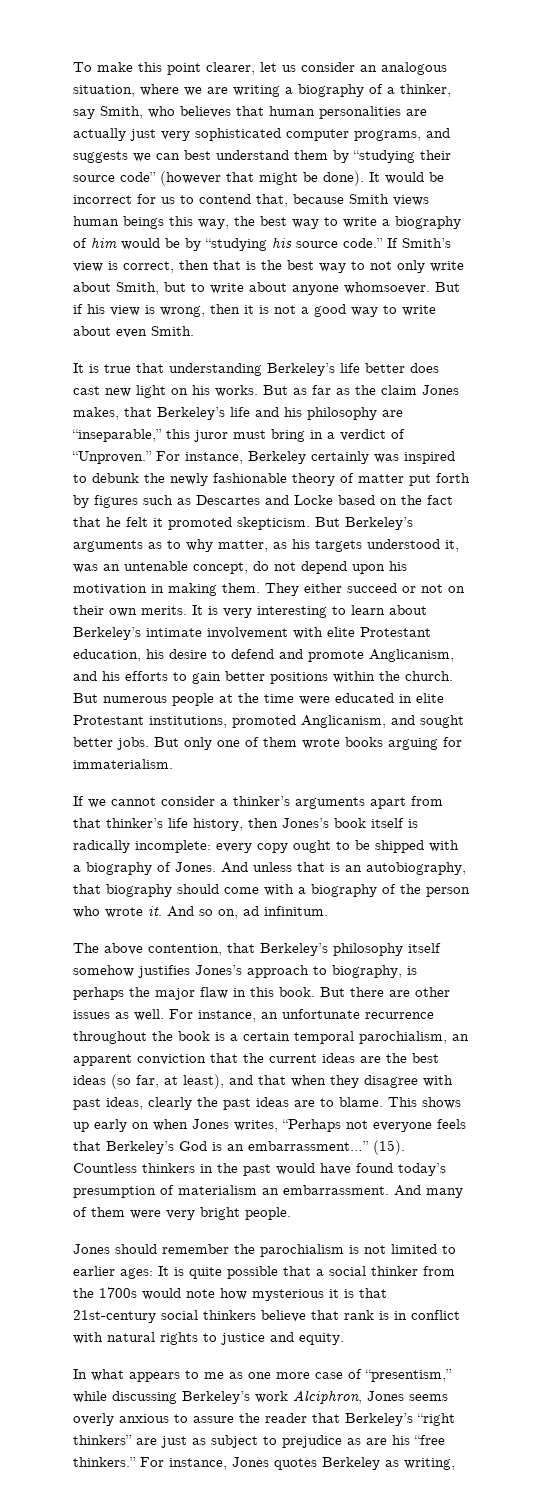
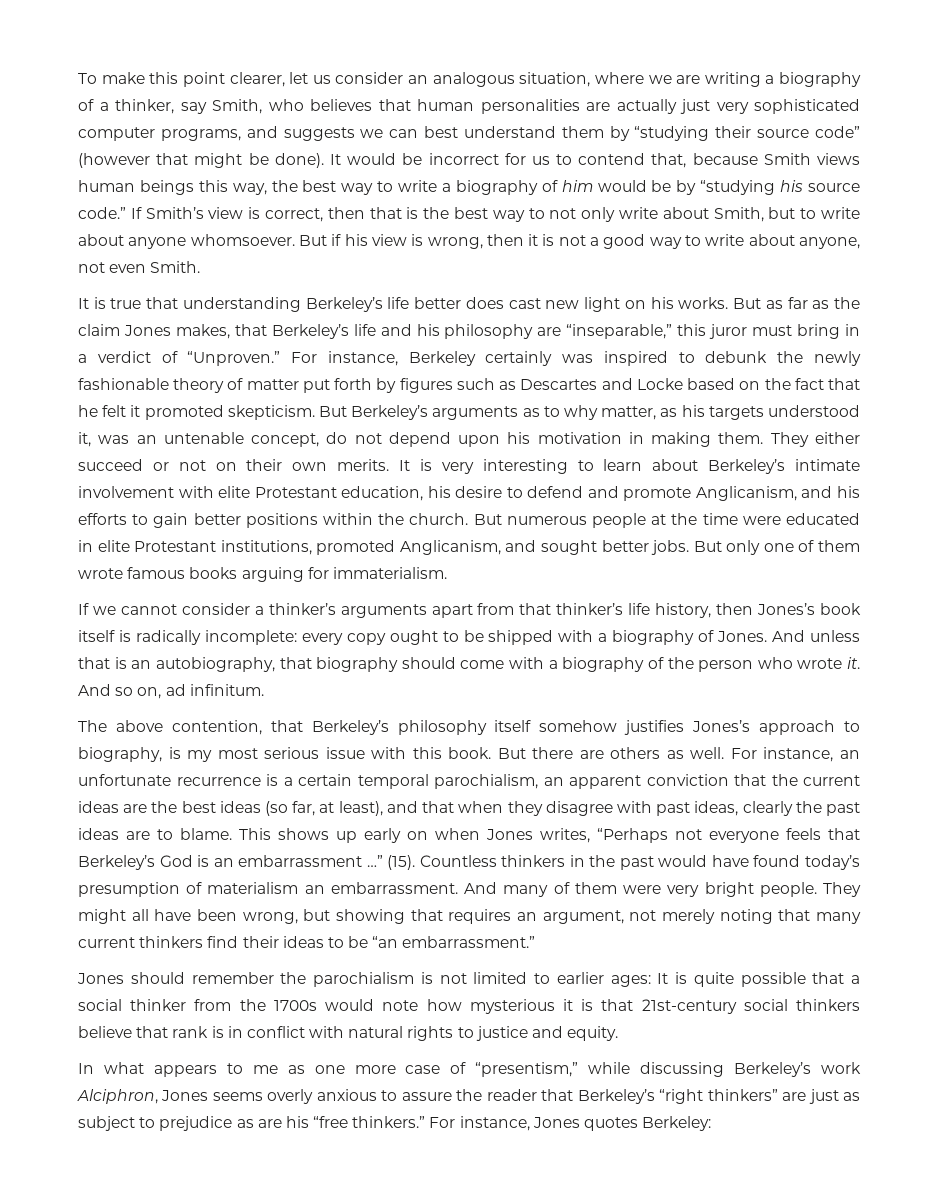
(111, 331) none -> [798,237,860,249] [78,262,105,273] anyone, not
(340, 743) none -> [127,567,186,579] famous
[73,987,246,1000] perhaps the major flaw in -> [187,747,407,762] my most serious issue with
[415,987,450,997] [73,1010,110,1019] other issues -> [610,747,661,759] others
[73,1031,210,1044] throughout the book -> (261, 781) none
[248,1141,369,1151] embarrassment…” -> [238,855,383,867] embarrassment …”
(291, 1213) none -> [823,882,862,897] [78,909,861,924] [78,936,536,948] They might all have been wrong, but showing that requires an argument, not merely noting that many current thinkers find their ideas to be “an embarrassment.”
[322,1457,455,1470] Berkeley as writing, -> [642,1116,712,1131] Berkeley:

